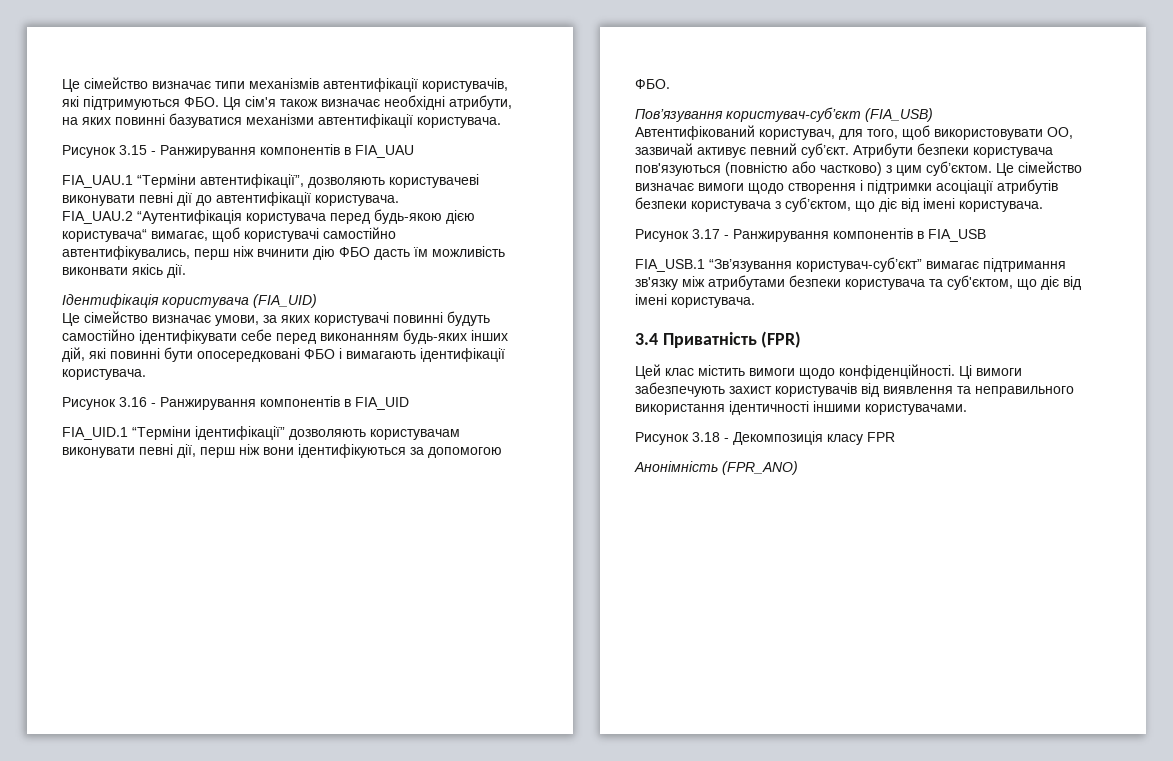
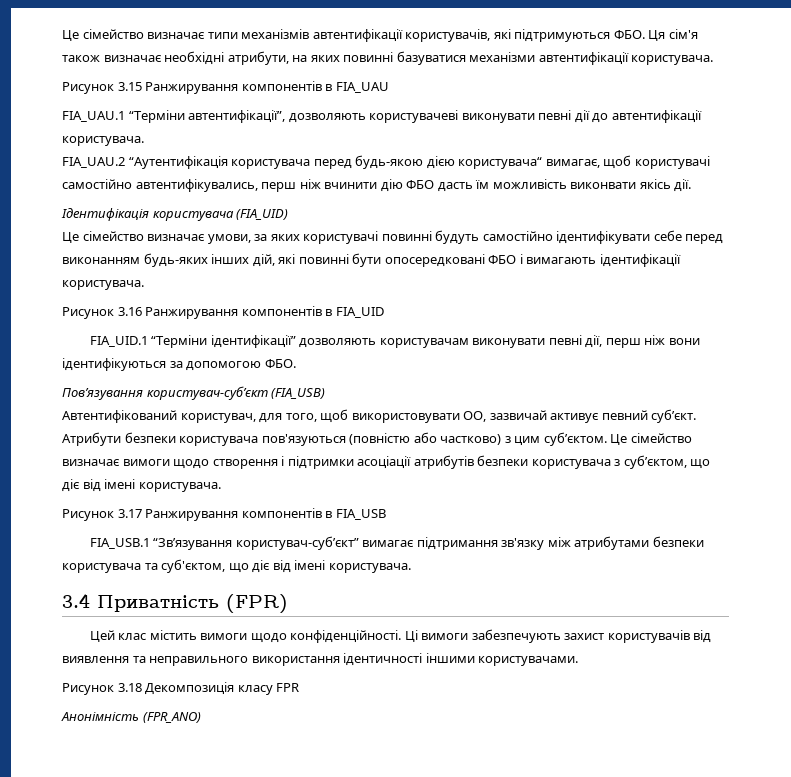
[151,151,156,155] - -> (142, 86) none
[151,403,156,407] - -> (142, 311) none
[724,235,729,239] - -> (142, 513) none
[724,438,729,442] - -> (142, 687) none

